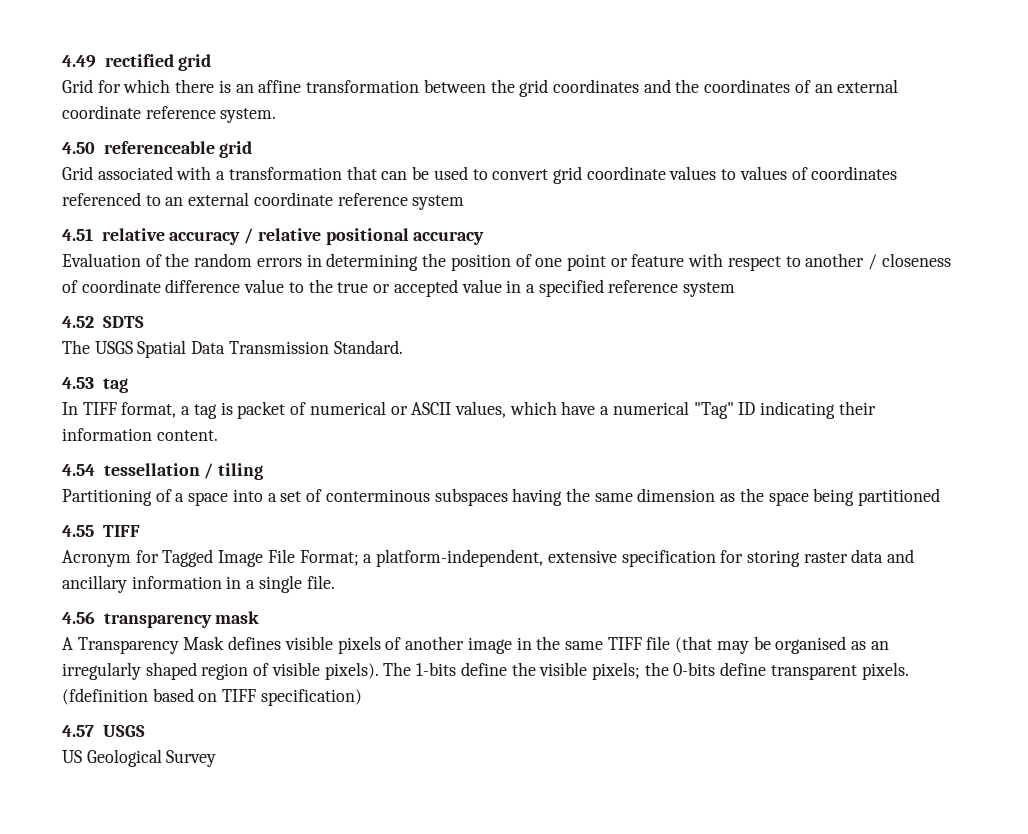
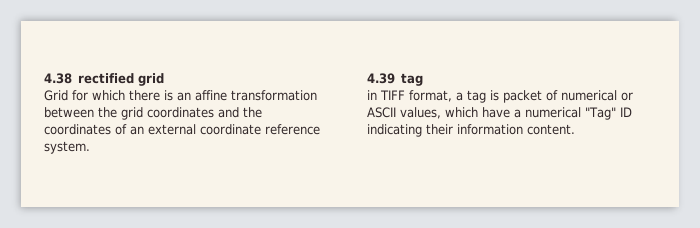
[62,55,96,68] 4.49 -> [44,73,72,84] 4.38
[62,141,253,158] [62,166,898,184] [62,192,465,210] [62,228,485,245] [62,253,951,271] [62,279,736,297] [62,316,144,328] [62,340,403,358] [62,377,94,389] 4.50 referenceable grid // Grid associated with a transformation that can be used to convert grid coordinate values to values of coordinates referenced to an external coordinate reference system // 4.51 relative accuracy / relative positional accuracy // Evaluation of the random errors in determining the position of one point or feature with respect to another / closeness of coordinate difference value to the true or accepted value in a specified reference system // 4.52 SDTS // The USGS Spatial Data Transmission Standard. // 4.53 -> [367,73,395,84] 4.39
[62,402,78,415] In -> [367,90,377,100] in
[62,463,264,480] [62,488,941,506] [62,525,140,537] [62,549,915,567] [62,575,335,593] [62,611,260,628] [62,636,889,654] [62,662,909,680] [62,688,362,706] [62,725,145,737] [62,749,217,767] // 4.54 tessellation / tiling // Partitioning of a space into a set of conterminous subspaces having the same dimension as the space being partitioned // 4.55 TIFF // Acronym for Tagged Image File Format; a platform-independent, extensive specification for storing raster data and ancillary information in a single file. // 4.56 transparency mask // A Transparency Mask defines visible pixels of another image in the same TIFF file (that may be organised as an irregularly shaped region of visible pixels). The 1-bits define the visible pixels; the 0-bits define transparent pixels. (fdefinition based on TIFF specification) // 4.57 USGS // US Geological Survey -> (575, 129) none

